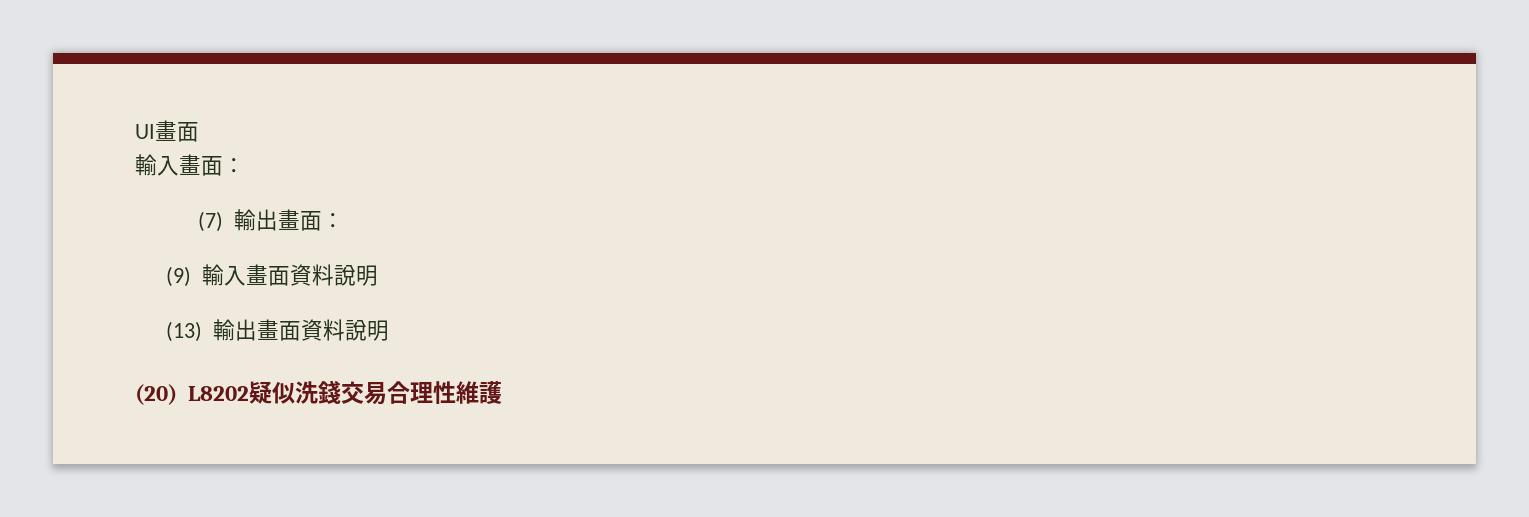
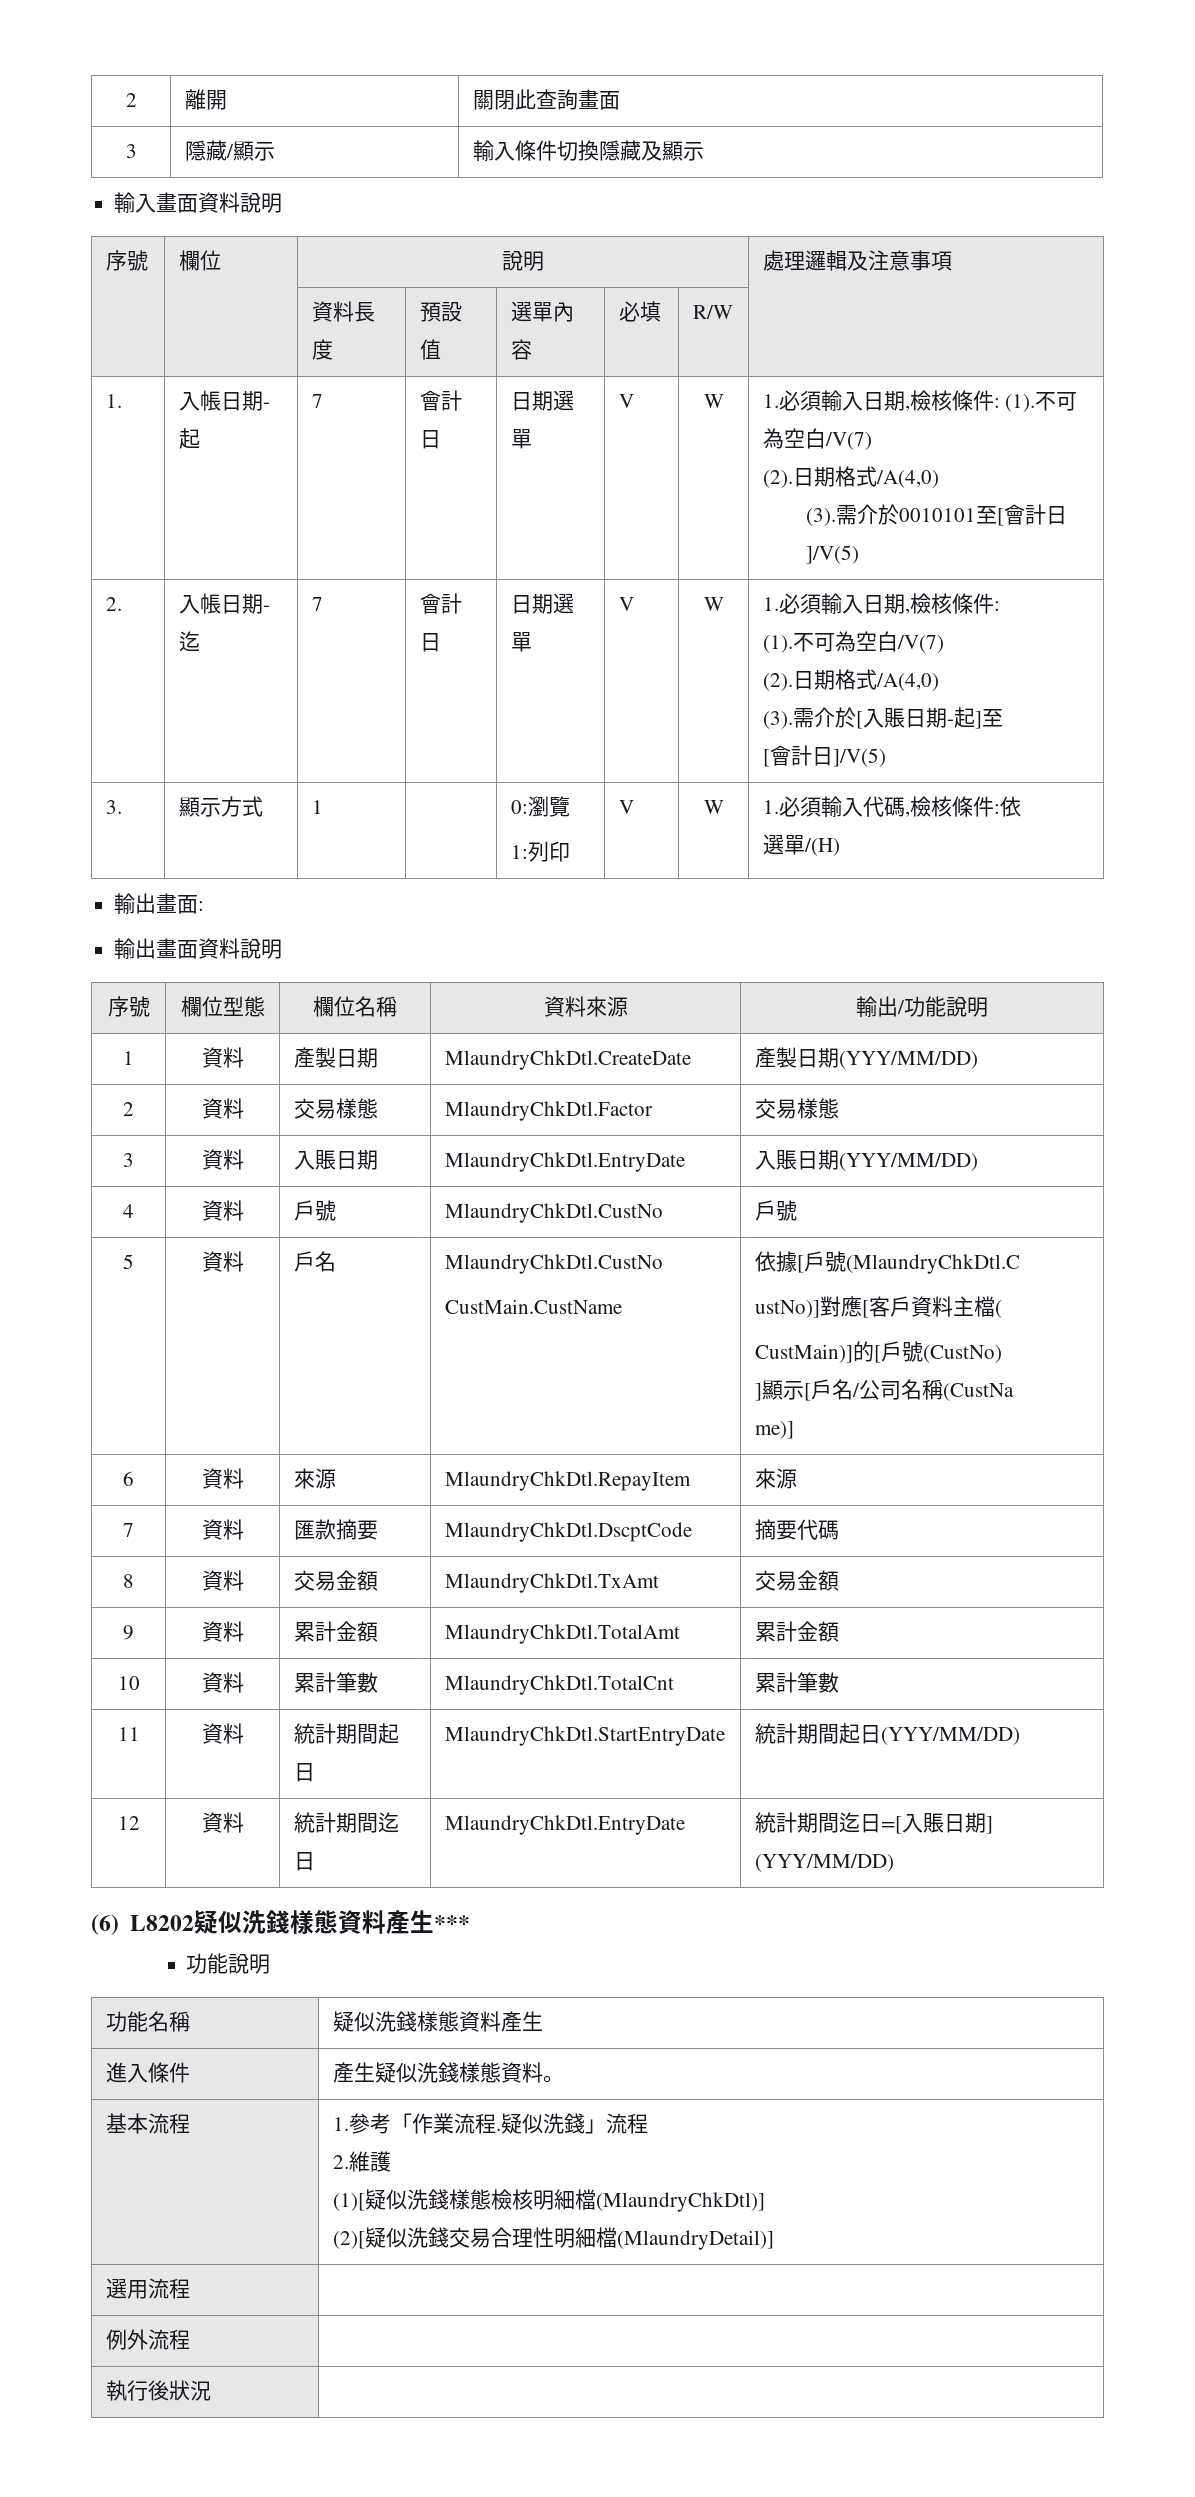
[135,120,199,142] [135,154,245,176] [197,209,344,232] [166,264,379,287] [166,319,390,342] [135,381,502,405] UI畫面 // 輸入畫面： // (7)輸出畫面： // (9)輸入畫面資料說明 // (13)輸出畫面資料說明 // (20) L8202疑似洗錢交易合理性維護 -> [125,93,137,107] [184,89,227,110] [472,89,620,110] [125,144,137,158] [184,140,275,161] [472,140,704,162] [114,192,283,214] [105,250,148,271] [178,250,221,271] [502,251,544,271] [762,250,952,271] [311,301,375,322] [311,339,333,360] [419,302,462,322] [419,339,441,360] [510,301,574,322] [510,339,532,360] [618,301,661,322] [692,305,733,319] [105,394,122,408] [178,390,270,411] [178,428,200,449] [311,394,323,408] [419,390,462,411] [419,430,441,449] [510,390,574,411] [510,429,532,449] [618,394,634,408] [703,394,724,408] [762,390,1078,412] [762,428,872,450] [762,466,939,488] [805,504,1067,526] [805,545,859,564] [105,597,122,611] [178,593,270,614] [178,631,200,652] [311,597,323,611] [419,593,462,614] [419,633,441,652] [510,593,574,614] [510,632,532,652] [618,597,634,611] [703,597,724,611] [762,593,1000,615] [762,631,944,653] [762,669,939,691] [762,707,1003,729] [762,745,886,767] [105,800,122,814] [178,796,263,817] [311,800,323,814] [510,796,570,817] [510,841,570,862] [618,800,634,814] [703,800,724,814] [762,796,1021,818] [762,834,840,856] [114,893,205,915] [114,938,283,960] [107,996,150,1017] [180,996,265,1017] [313,996,397,1017] [543,996,628,1017] [856,996,988,1018] [123,1051,134,1065] [201,1047,244,1068] [293,1047,378,1068] [444,1050,691,1070] [754,1047,978,1069] [123,1102,134,1116] [201,1098,244,1119] [293,1098,378,1119] [444,1101,653,1121] [754,1098,839,1119] [123,1153,134,1167] [201,1149,244,1170] [293,1150,378,1170] [444,1152,685,1172] [754,1150,978,1171] [123,1204,134,1218] [201,1200,244,1221] [293,1200,336,1221] [444,1203,663,1223] [754,1200,797,1221] [123,1254,134,1269] [201,1251,244,1272] [293,1251,336,1272] [444,1254,663,1274] [444,1299,622,1314] [754,1251,1020,1274] [754,1296,1002,1318] [754,1341,1002,1363] [754,1379,1014,1401] [754,1421,794,1439] [123,1471,134,1486] [201,1468,244,1489] [293,1468,336,1489] [444,1471,691,1491] [754,1468,797,1489] [123,1523,134,1537] [201,1519,244,1540] [293,1519,378,1540] [444,1522,692,1542] [754,1519,839,1540] [123,1574,134,1588] [201,1570,244,1591] [293,1570,378,1591] [444,1573,659,1593] [754,1570,839,1591] [123,1625,134,1640] [201,1621,244,1642] [293,1621,378,1642] [444,1624,680,1644] [754,1621,839,1642] [117,1676,140,1690] [201,1672,244,1693] [293,1672,378,1693] [444,1675,674,1695] [754,1672,839,1693] [117,1727,140,1741] [201,1723,244,1744] [293,1723,399,1744] [293,1763,315,1782] [444,1726,725,1746] [754,1723,1020,1745] [117,1816,140,1830] [201,1812,244,1833] [293,1812,399,1833] [293,1852,315,1871] [444,1815,685,1835] [754,1812,993,1834] [754,1854,894,1872] [91,1910,470,1935] [186,1953,271,1974] [105,2011,190,2032] [332,2011,543,2032] [105,2062,190,2083] [332,2062,564,2083] [105,2113,190,2134] [332,2113,648,2134] [332,2151,391,2172] [332,2189,765,2212] [332,2227,774,2250] [105,2278,190,2299] [105,2329,190,2350] [105,2380,211,2401] 2 | 離開 | 關閉此查詢畫面 // 3 | 隱藏/顯示 | 輸入條件切換隱藏及顯示 // 輸入畫面資料說明 // 序號 | 欄位 | 說明 | 處理邏輯及注意事項 // | | 資料長度 | 預設值 | 選單內容 | 必填 | R/W | // 1. | 入帳日期-起 | 7 | 會計日 | 日期選單 | V | W | 1.必須輸入日期,檢核條件: (1).不可為空白/V(7) // (2).日期格式/A(4,0) // (3).需介於0010101至[會計日]/V(5) // 2. | 入帳日期-迄 | 7 | 會計日 | 日期選單 | V | W | 1.必須輸入日期,檢核條件: // (1).不可為空白/V(7) // (2).日期格式/A(4,0) // (3).需介於[入賬日期-起]至 // [會計日]/V(5) // 3. | 顯示方式 | 1 | | 0:瀏覽 // 1:列印 | V | W | 1.必須輸入代碼,檢核條件:依 // 選單/(H) // 輸出畫面: // 輸出畫面資料說明 // 序號 | 欄位型態 | 欄位名稱 | 資料來源 | 輸出/功能說明 // 1 | 資料 | 產製日期 | MlaundryChkDtl.CreateDate | 產製日期(YYY/MM/DD) // 2 | 資料 | 交易樣態 | MlaundryChkDtl.Factor | 交易樣態 // 3 | 資料 | 入賬日期 | MlaundryChkDtl.EntryDate | 入賬日期(YYY/MM/DD) // 4 | 資料 | 戶號 | MlaundryChkDtl.CustNo | 戶號 // 5 | 資料 | 戶名 | MlaundryChkDtl.CustNo // CustMain.CustName | 依據[戶號(MlaundryChkDtl.C // ustNo)]對應[客戶資料主檔( // CustMain)]的[戶號(CustNo) // ]顯示[戶名/公司名稱(CustNa // me)] // 6 | 資料 | 來源 | MlaundryChkDtl.RepayItem | 來源 // 7 | 資料 | 匯款摘要 | MlaundryChkDtl.DscptCode | 摘要代碼 // 8 | 資料 | 交易金額 | MlaundryChkDtl.TxAmt | 交易金額 // 9 | 資料 | 累計金額 | MlaundryChkDtl.TotalAmt | 累計金額 // 10 | 資料 | 累計筆數 | MlaundryChkDtl.TotalCnt | 累計筆數 // 11 | 資料 | 統計期間起日 | MlaundryChkDtl.StartEntryDate | 統計期間起日(YYY/MM/DD) // 12 | 資料 | 統計期間迄日 | MlaundryChkDtl.EntryDate | 統計期間迄日=[入賬日期] (YYY/MM/DD) // (6) L8202疑似洗錢樣態資料產生*** // 功能說明 // 功能名稱 | 疑似洗錢樣態資料產生 // 進入條件 | 產生疑似洗錢樣態資料。 // 基本流程 | 1.參考「作業流程.疑似洗錢」流程 // 2.維護 // (1)[疑似洗錢樣態檢核明細檔(MlaundryChkDtl)] // (2)[疑似洗錢交易合理性明細檔(MlaundryDetail)] // 選用流程 | // 例外流程 | // 執行後狀況 |

